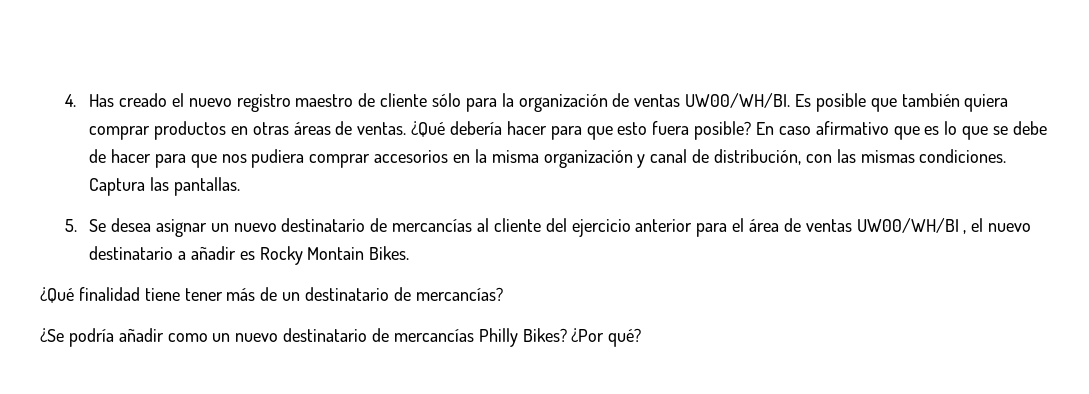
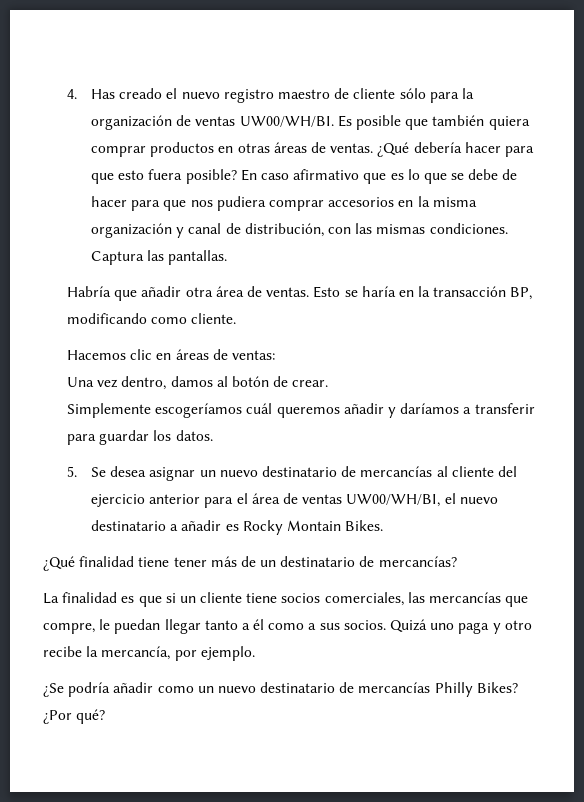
(240, 186) none -> [67,286,533,301] [67,313,237,324] [67,349,275,360] [67,376,329,390] [67,403,535,418] [67,430,213,445] // Habría que añadir otra área de ventas. Esto se haría en la transacción BP, modificando como cliente. // Hacemos clic en áreas de ventas: // Una vez dentro, damos al botón de crear. // Simplemente escogeríamos cuál queremos añadir y daríamos a transferir para guardar los datos.
[856,218,967,234] UW00/WH/BI , -> [346,494,441,507] UW00/WH/BI,
(503, 294) none -> [43,592,529,607] [43,619,532,634] [43,646,255,661] // La finalidad es que si un cliente tiene socios comerciales, las mercancías que compre, le puedan llegar tanto a él como a sus socios. Quizá uno paga y otro recibe la mercancía, por ejemplo.

